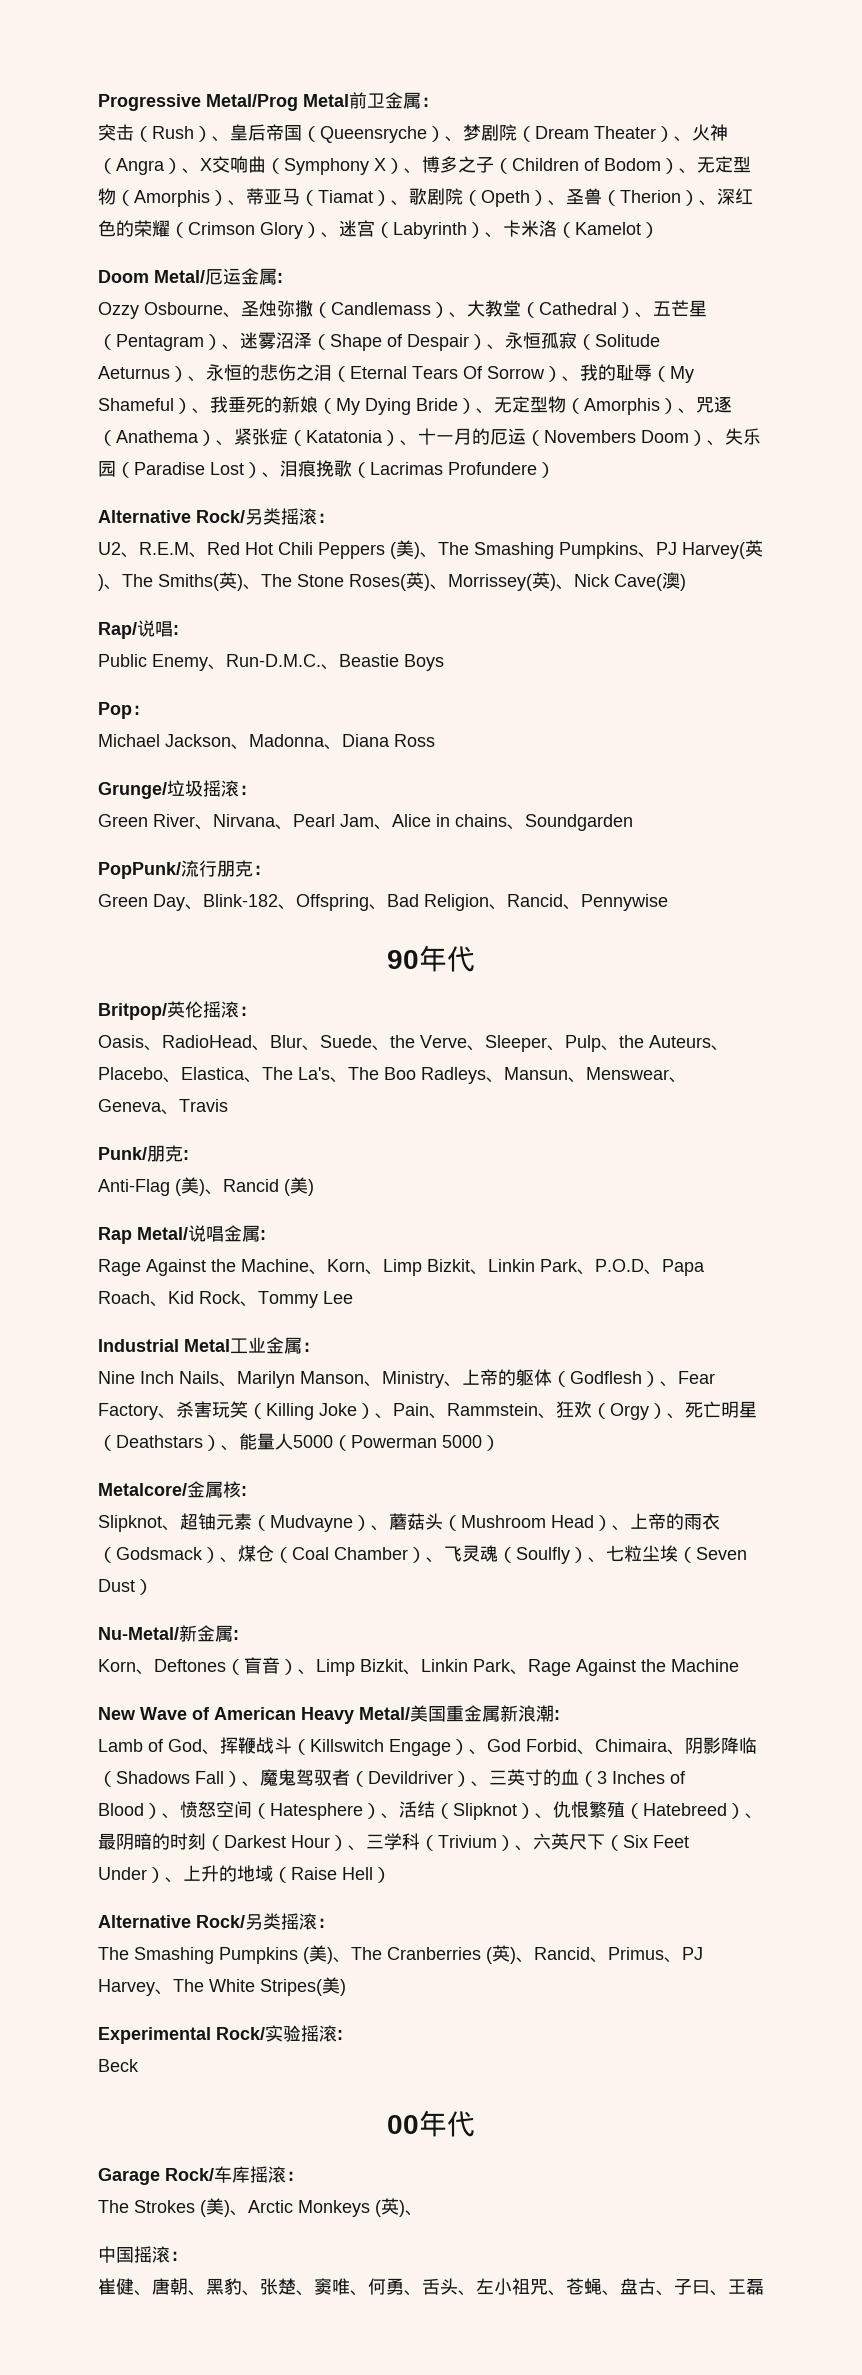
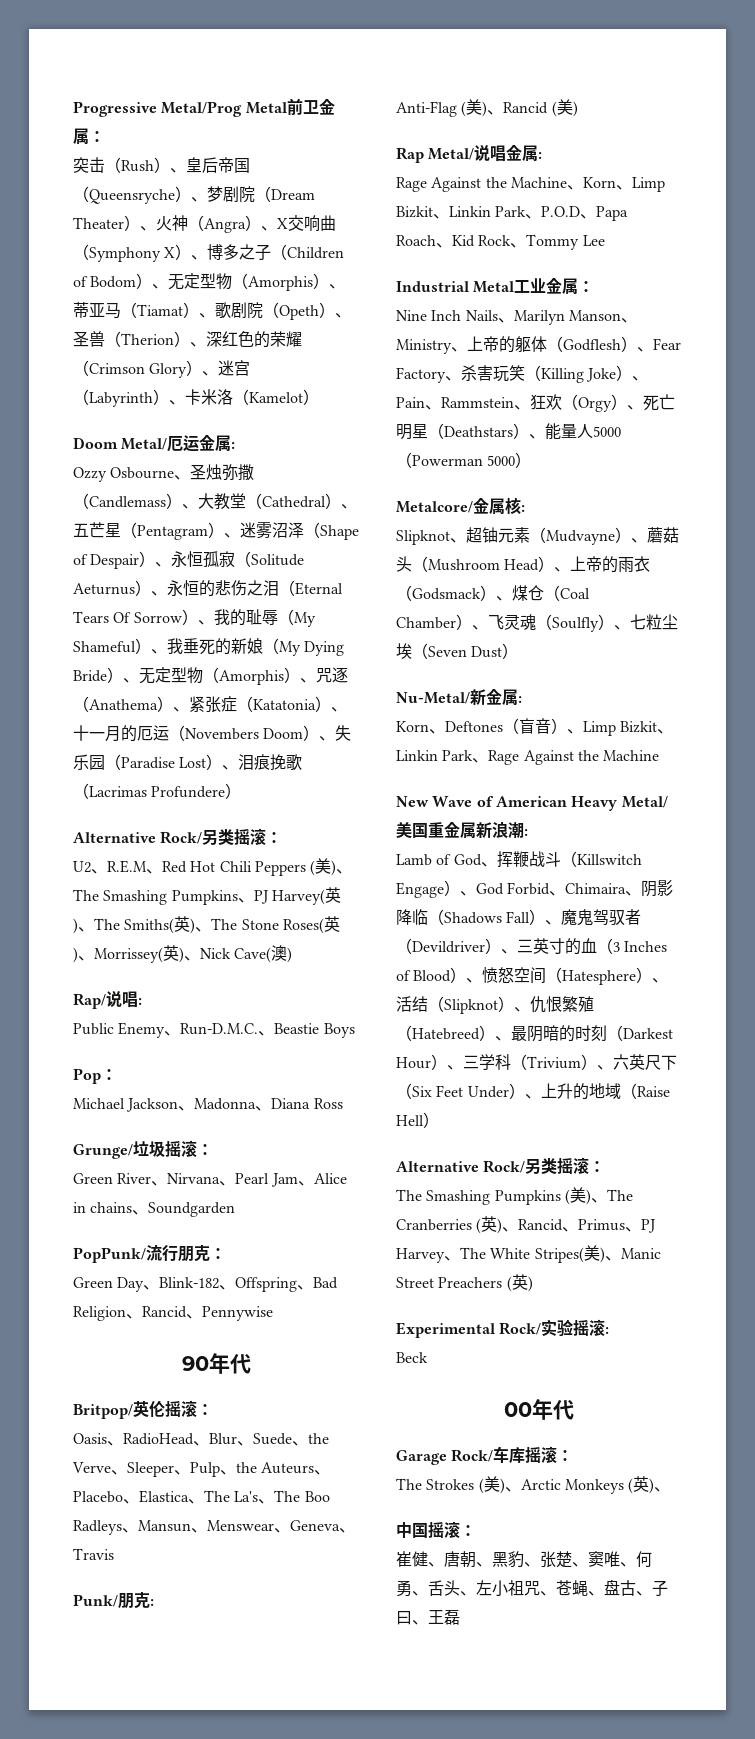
(346, 1987) none -> [604,1248,661,1261] [396,1274,533,1292] 、Manic Street Preachers (英)

